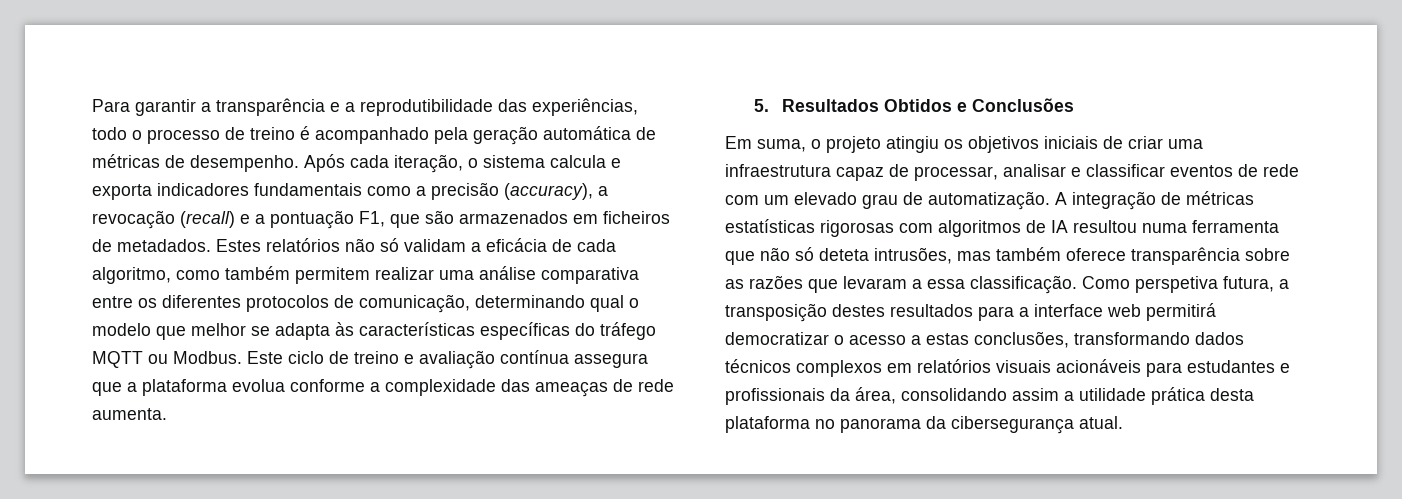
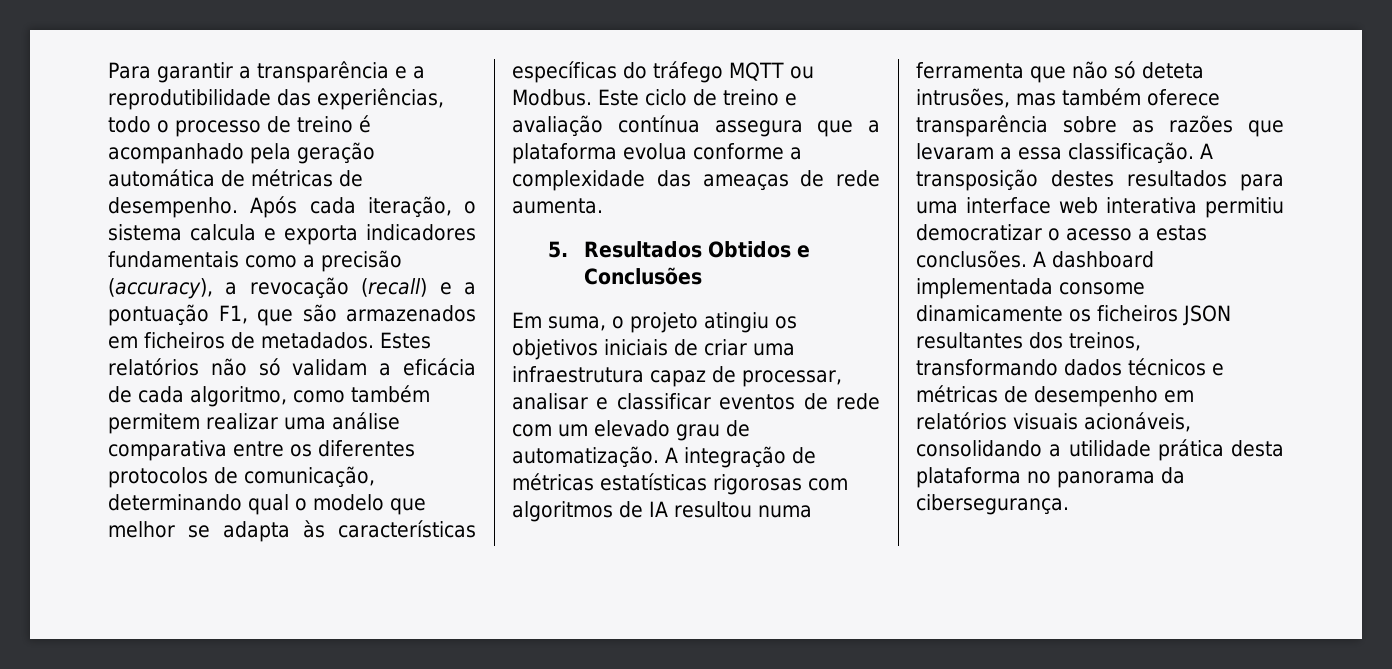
[1082,276,1289,293] Como perspetiva futura, a -> [1200,143,1213,159] A
[1019,307,1029,317] a -> [916,201,958,214] uma
[1146,303,1216,321] permitirá -> [1106,197,1284,218] interativa permitiu
[974,331,1244,348] [725,359,1290,377] [725,387,1059,405] conclusões, transformando dados técnicos complexos em relatórios visuais acionáveis para estudantes e profissionais da área, consolidando assim -> [916,250,1154,268] [916,278,1145,299] [916,305,1231,326] [916,332,1141,351] [916,358,1224,376] [916,385,1194,407] [916,412,1191,432] [916,440,1042,457] conclusões. A dashboard implementada consome dinamicamente os ficheiros JSON resultantes dos treinos, transformando dados técnicos e métricas de desempenho em relatórios visuais acionáveis, consolidando
[951,416,1123,434] cibersegurança atual. -> [916,494,1069,515] cibersegurança.

